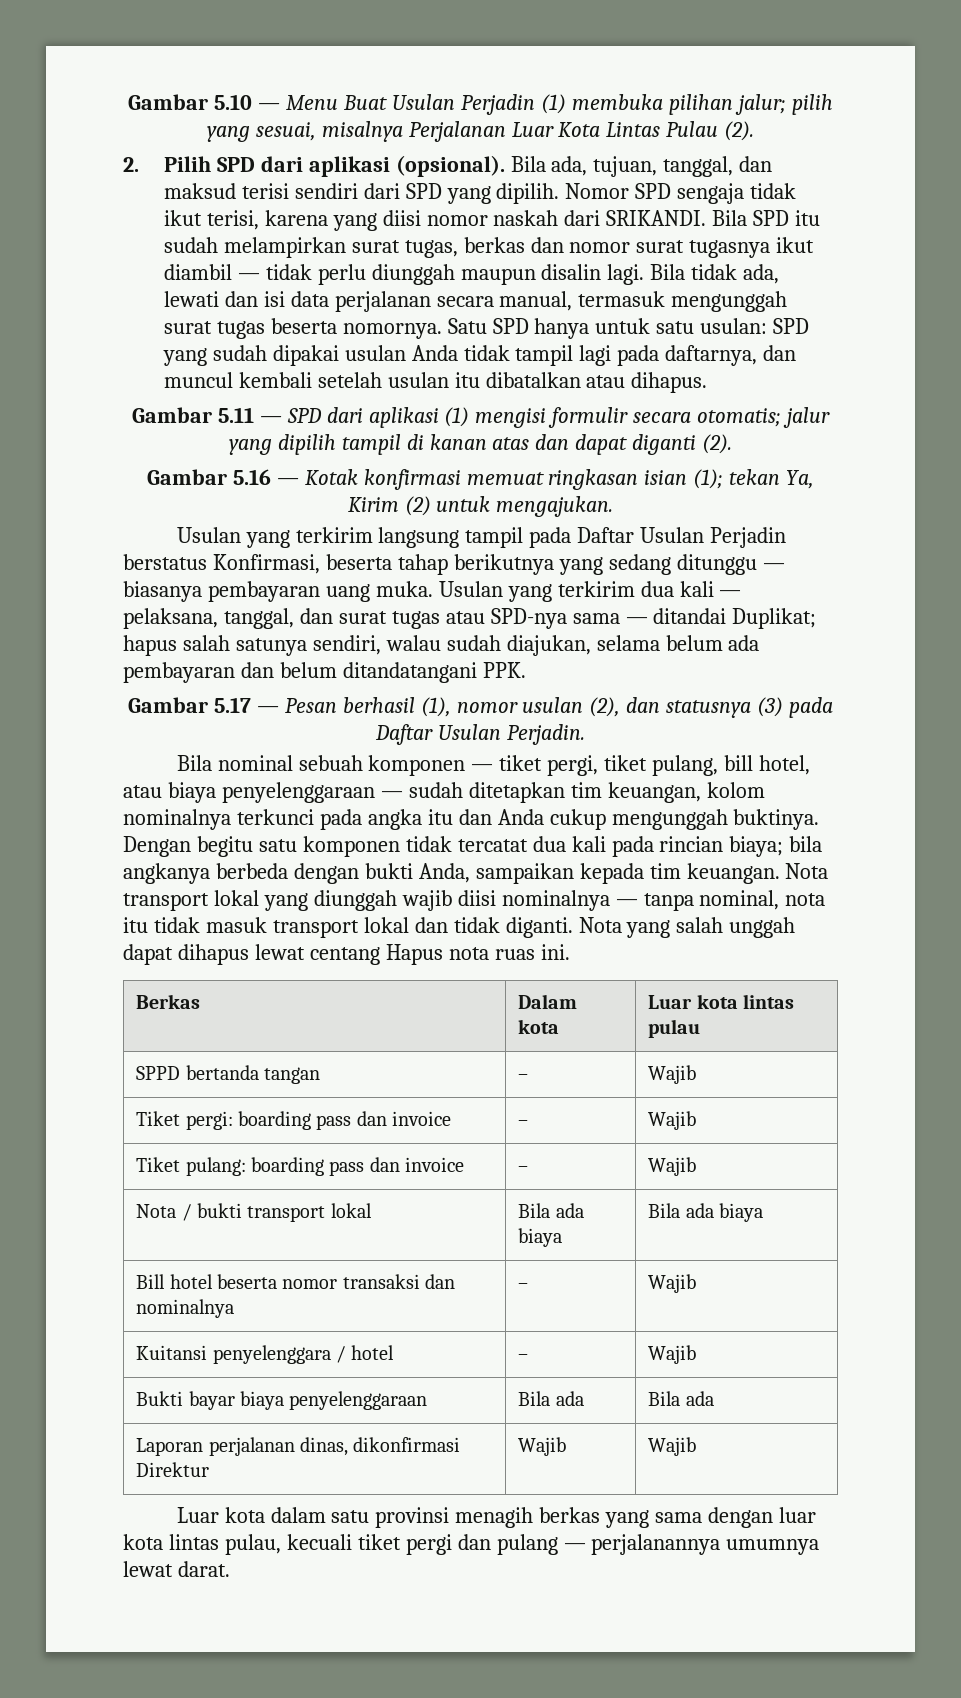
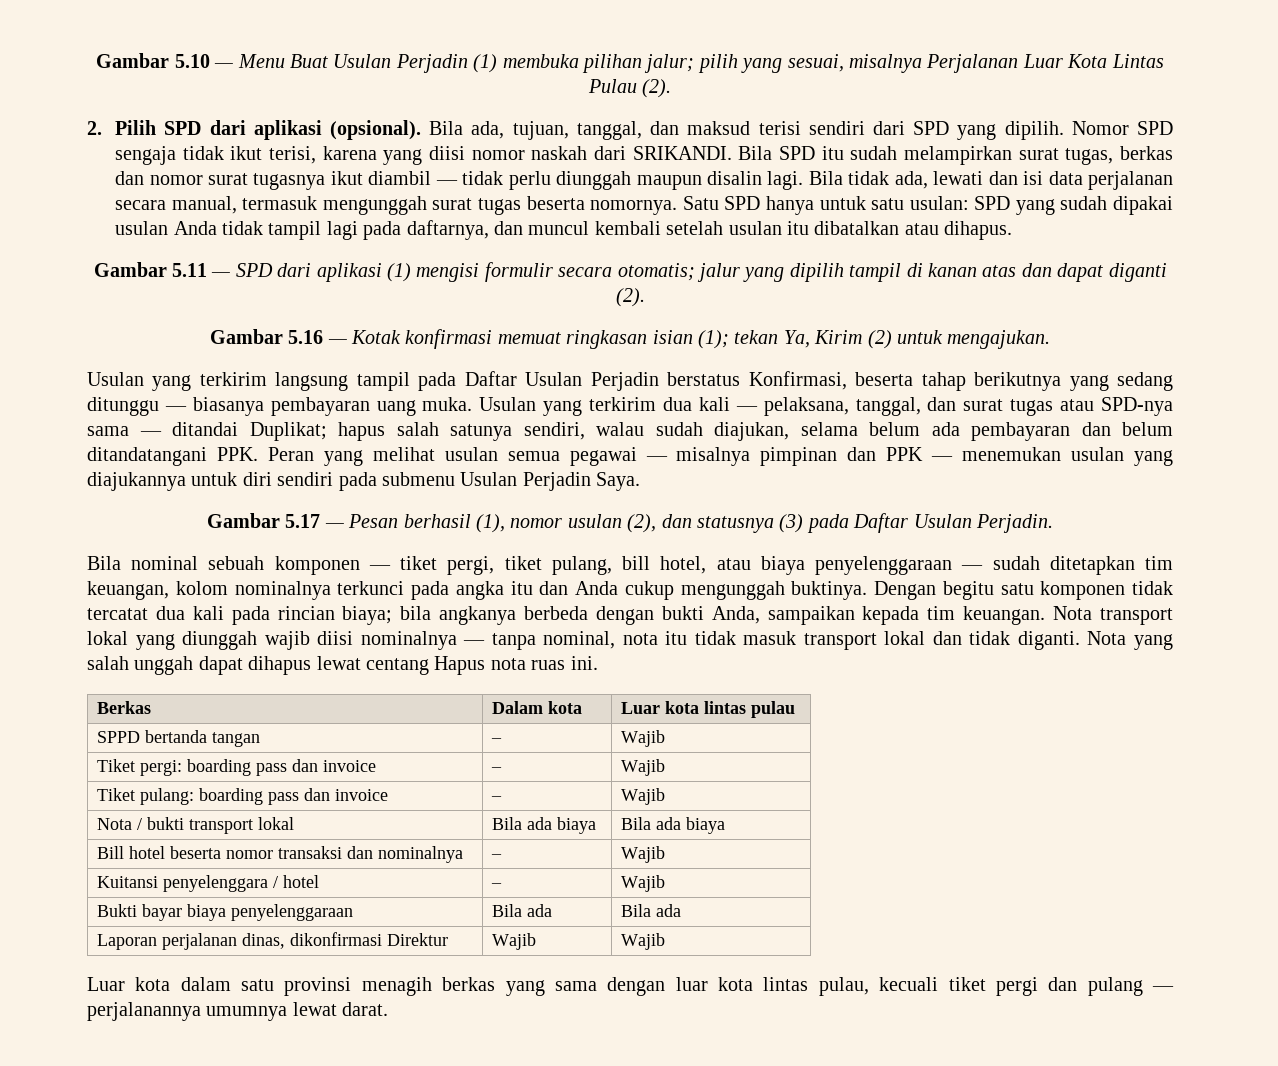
(526, 670) none -> [267,447,1173,466] [87,472,641,491] Peran yang melihat usulan semua pegawai — misalnya pimpinan dan PPK — menemukan usulan yang diajukannya untuk diri sendiri pada submenu Usulan Perjadin Saya.

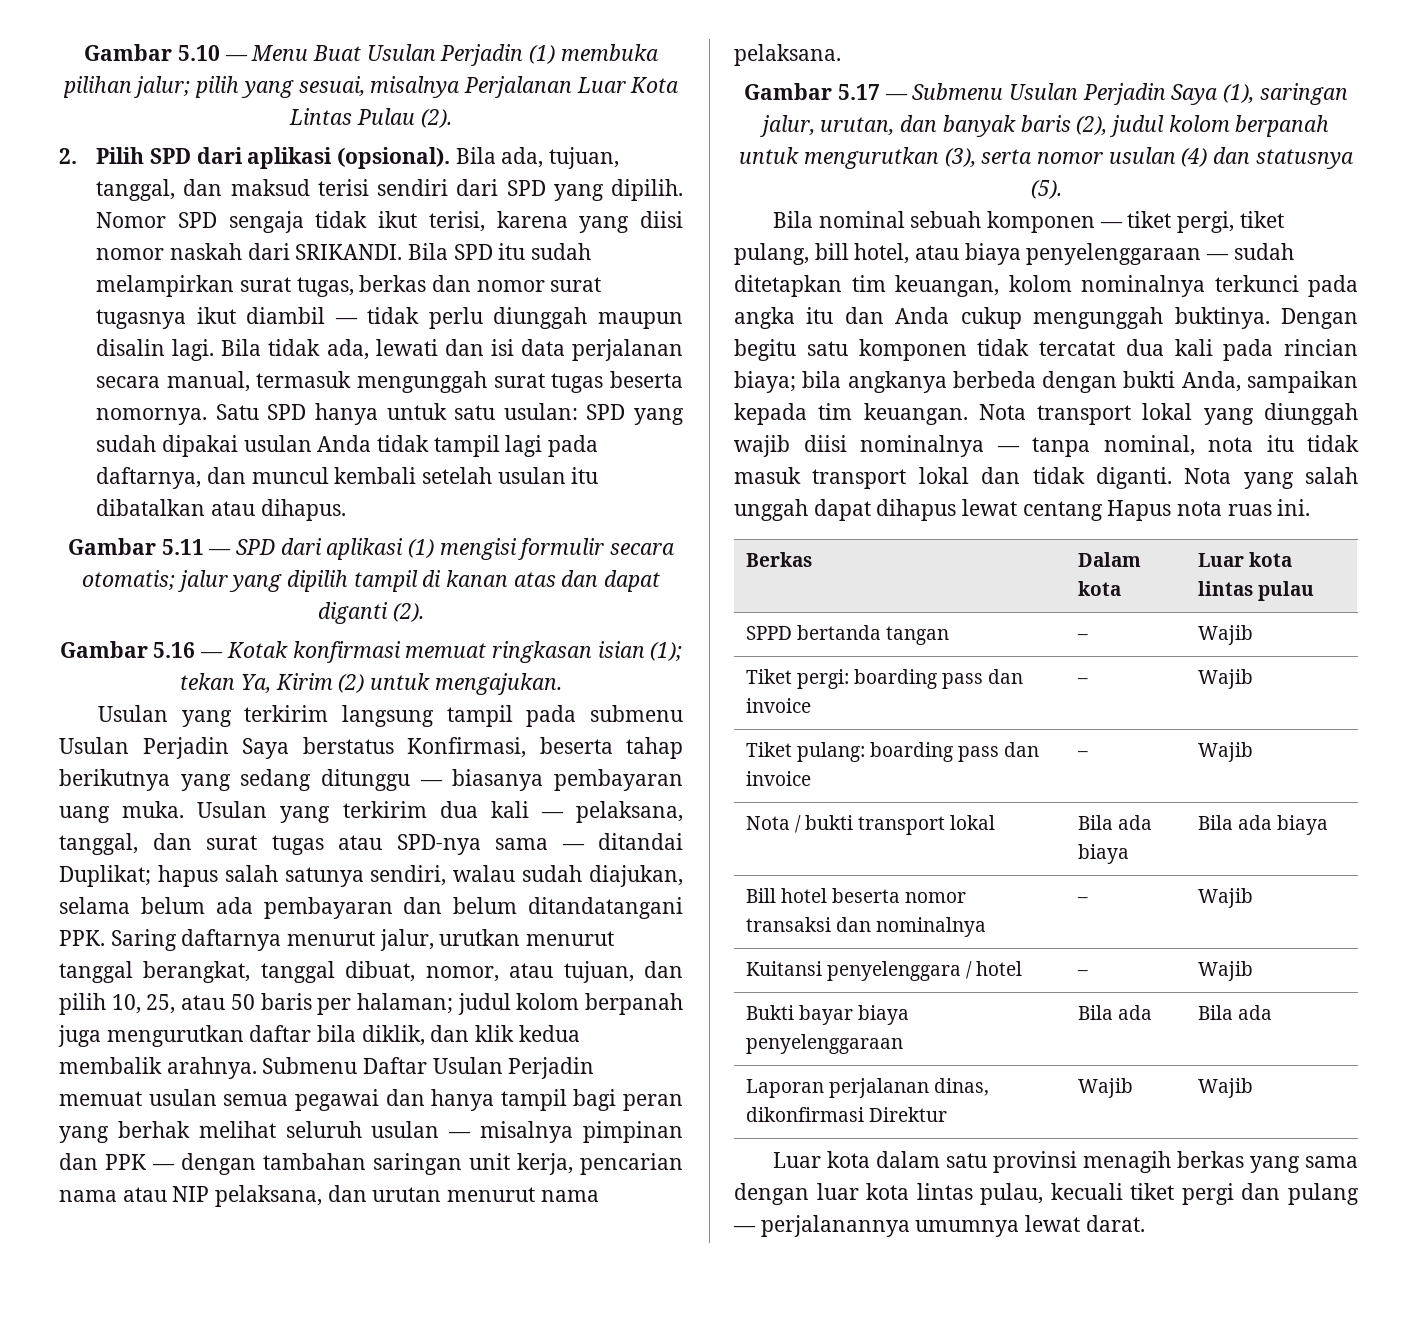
[464,371,659,391] Daftar Usulan Perjadin -> [590,705,684,722] [59,737,289,759] submenu Usulan Perjadin Saya
[267,447,637,466] Peran yang melihat usulan semua pegawai -> [110,929,615,951] [59,961,684,983] [59,993,683,1015] [58,1025,580,1047] [59,1057,595,1079] [59,1089,683,1111] [59,1121,440,1143] Saring daftarnya menurut jalur, urutkan menurut tanggal berangkat, tanggal dibuat, nomor, atau tujuan, dan pilih 10, 25, atau 50 baris per halaman; judul kolom berpanah juga mengurutkan daftar bila diklik, dan klik kedua membalik arahnya. Submenu Daftar Usulan Perjadin memuat usulan semua pegawai dan hanya tampil bagi peran yang berhak melihat seluruh usulan
[962,447,1173,466] [87,472,641,491] [207,513,505,533] menemukan usulan yang diajukannya untuk diri sendiri pada submenu Usulan Perjadin Saya. // Gambar 5.17 — Pesan berhasil (1), -> [181,1153,683,1175] [59,1185,599,1207] [734,44,841,66] [744,83,1348,105] [759,115,1330,137] [739,147,1033,169] dengan tambahan saringan unit kerja, pencarian nama atau NIP pelaksana, dan urutan menurut nama pelaksana. // Gambar 5.17 — Submenu Usulan Perjadin Saya (1), saringan jalur, urutan, dan banyak baris (2), judul kolom berpanah untuk mengurutkan (3), serta
[627,514,657,533] (2), -> [1181,148,1208,167] (4)
[779,513,1053,533] (3) pada Daftar Usulan Perjadin. -> [1030,180,1062,199] (5).

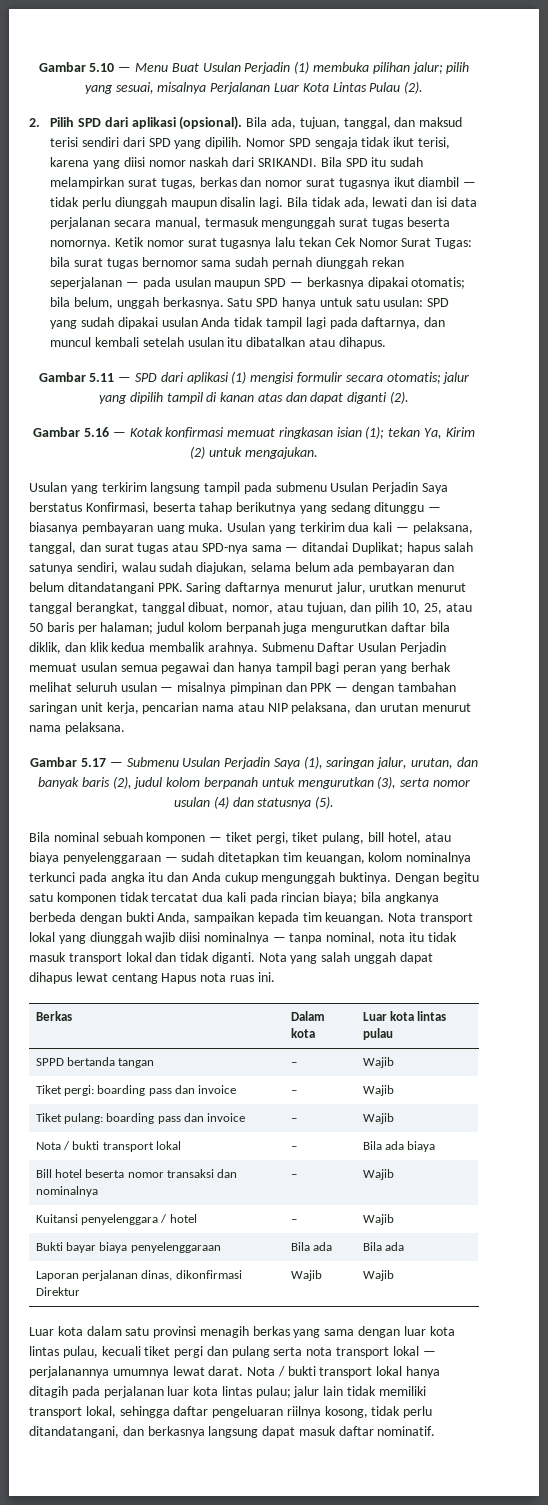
(208, 416) none -> [115,237,473,249] [50,257,404,269] [50,277,466,289] [50,297,224,309] Ketik nomor surat tugasnya lalu tekan Cek Nomor Surat Tugas: bila surat tugas bernomor sama sudah pernah diunggah rekan seperjalanan — pada usulan maupun SPD — berkasnya dipakai otomatis; bila belum, unggah berkasnya.
[1077,815,1152,830] [1077,844,1129,864] Bila ada biaya -> [290,1146,297,1150] –
(1359, 1194) none -> [273,1346,419,1358] serta nota transport lokal
(1145, 1223) none -> [247,1366,441,1378] [29,1386,426,1398] [29,1406,433,1418] [29,1426,436,1438] Nota / bukti transport lokal hanya ditagih pada perjalanan luar kota lintas pulau; jalur lain tidak memiliki transport lokal, sehingga daftar pengeluaran riilnya kosong, tidak perlu ditandatangani, dan berkasnya langsung dapat masuk daftar nominatif.

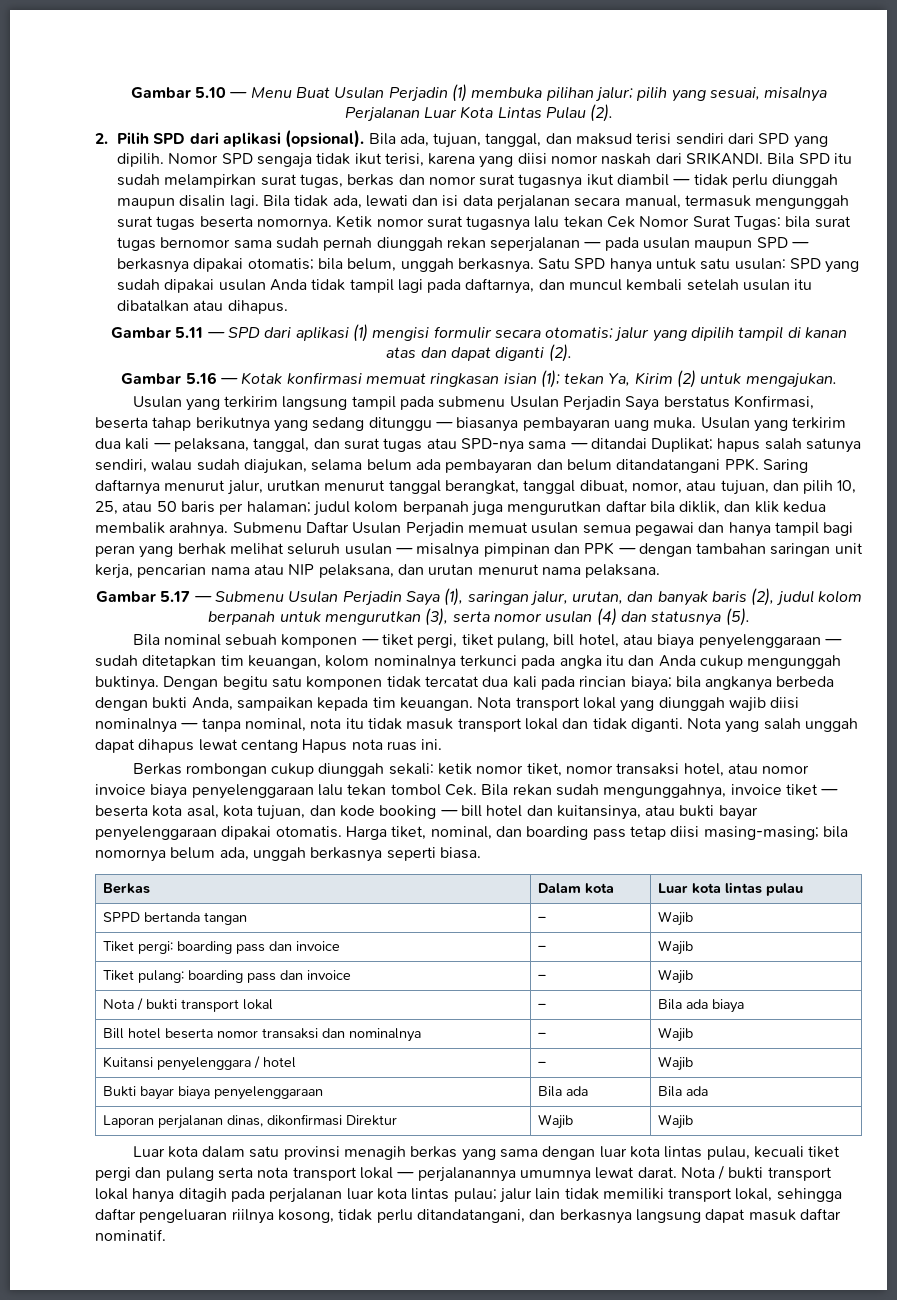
(275, 977) none -> [132,763,810,777] [95,784,839,799] [95,805,758,820] [95,826,848,841] [95,847,481,862] // Berkas rombongan cukup diunggah sekali: ketik nomor tiket, nomor transaksi hotel, atau nomor invoice biaya penyelenggaraan lalu tekan tombol Cek. Bila rekan sudah mengunggahnya, invoice tiket — beserta kota asal, kota tujuan, dan kode booking — bill hotel dan kuitansinya, atau bukti bayar penyelenggaraan dipakai otomatis. Harga tiket, nominal, dan boarding pass tetap diisi masing-masing; bila nomornya belum ada, unggah berkasnya seperti biasa.

